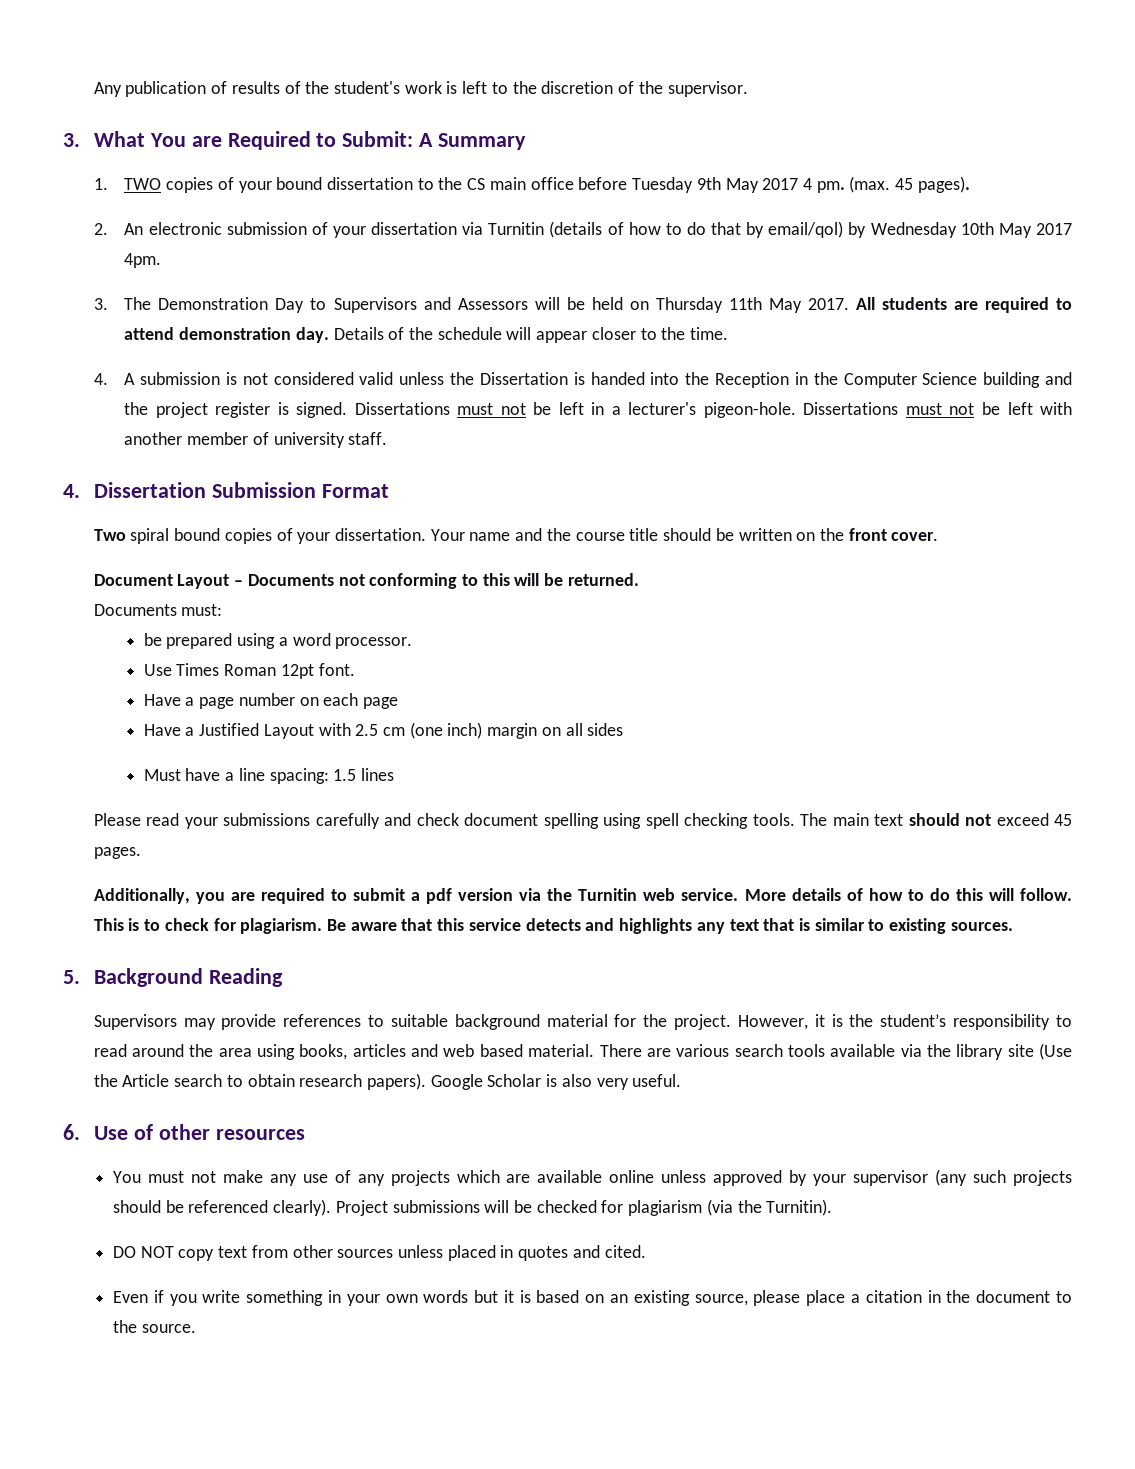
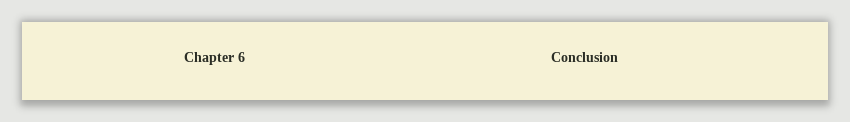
[93,81,748,97] [63,131,527,150] [93,176,970,193] [93,221,1073,238] [124,253,162,268] [93,297,1072,313] [124,327,729,343] [93,372,1072,388] [124,402,1072,418] [124,432,388,448] [63,482,389,498] [93,528,939,544] [93,573,639,589] [93,604,223,616] [143,633,413,649] [143,663,355,679] [143,693,398,709] [143,722,624,739] [143,768,394,784] [93,813,1072,829] [93,847,141,859] [93,888,1073,904] [93,918,1013,934] [63,968,283,987] [93,1014,1072,1030] [93,1043,1073,1060] [93,1073,682,1090] [63,1124,305,1140] [112,1169,1072,1186] [112,1199,833,1216] [112,1245,646,1261] [112,1290,1072,1306] [112,1320,196,1333] Any publication of results of the student's work is left to the discretion of the supervisor. // 3. What You are Required to Submit: A Summary // 1. TWO copies of your bound dissertation to the CS main office before Tuesday 9th May 2017 4 pm. (max. 45 pages). // 2. An electronic submission of your dissertation via Turnitin (details of how to do that by email/qol) by Wednesday 10th May 2017 4pm. // 3. The Demonstration Day to Supervisors and Assessors will be held on Thursday 11th May 2017. All students are required to attend demonstration day. Details of the schedule will appear closer to the time. // 4. A submission is not considered valid unless the Dissertation is handed into the Reception in the Computer Science building and the project register is signed. Dissertations must not be left in a lecturer's pigeon-hole. Dissertations must not be left with another member of university staff. // 4. Dissertation Submission Format // Two spiral bound copies of your dissertation. Your name and the course title should be written on the front cover. // Document Layout – Documents not conforming to this will be returned. // Documents must: // be prepared using a word processor. // Use Times Roman 12pt font. // Have a page number on each page // Have a Justified Layout with 2.5 cm (one inch) margin on all sides // Must have a line spacing: 1.5 lines // Please read your submissions carefully and check document spelling using spell checking tools. The main text should not exceed 45 pages. // Additionally, you are required to submit a pdf version via the Turnitin web service. More details of how to do this will follow. This is to check for plagiarism. Be aware that this service detects and highlights any text that is similar to existing sources. // 5. Background Reading // Supervisors may provide references to suitable background material for the project. However, it is the student’s responsibility to read around the area using books, articles and web based material. There are various search tools available via the library site (Use the Article search to obtain research papers). Google Scholar is also very useful. // 6. Use of other resources // You must not make any use of any projects which are available online unless approved by your supervisor (any such projects should be referenced clearly). Project submissions will be checked for plagiarism (via the Turnitin). // DO NOT copy text from other sources unless placed in quotes and cited. // Even if you write something in your own words but it is based on an existing source, please place a citation in the document to the source. -> [183,52,245,65] [550,52,618,62] Chapter 6 // Conclusion

